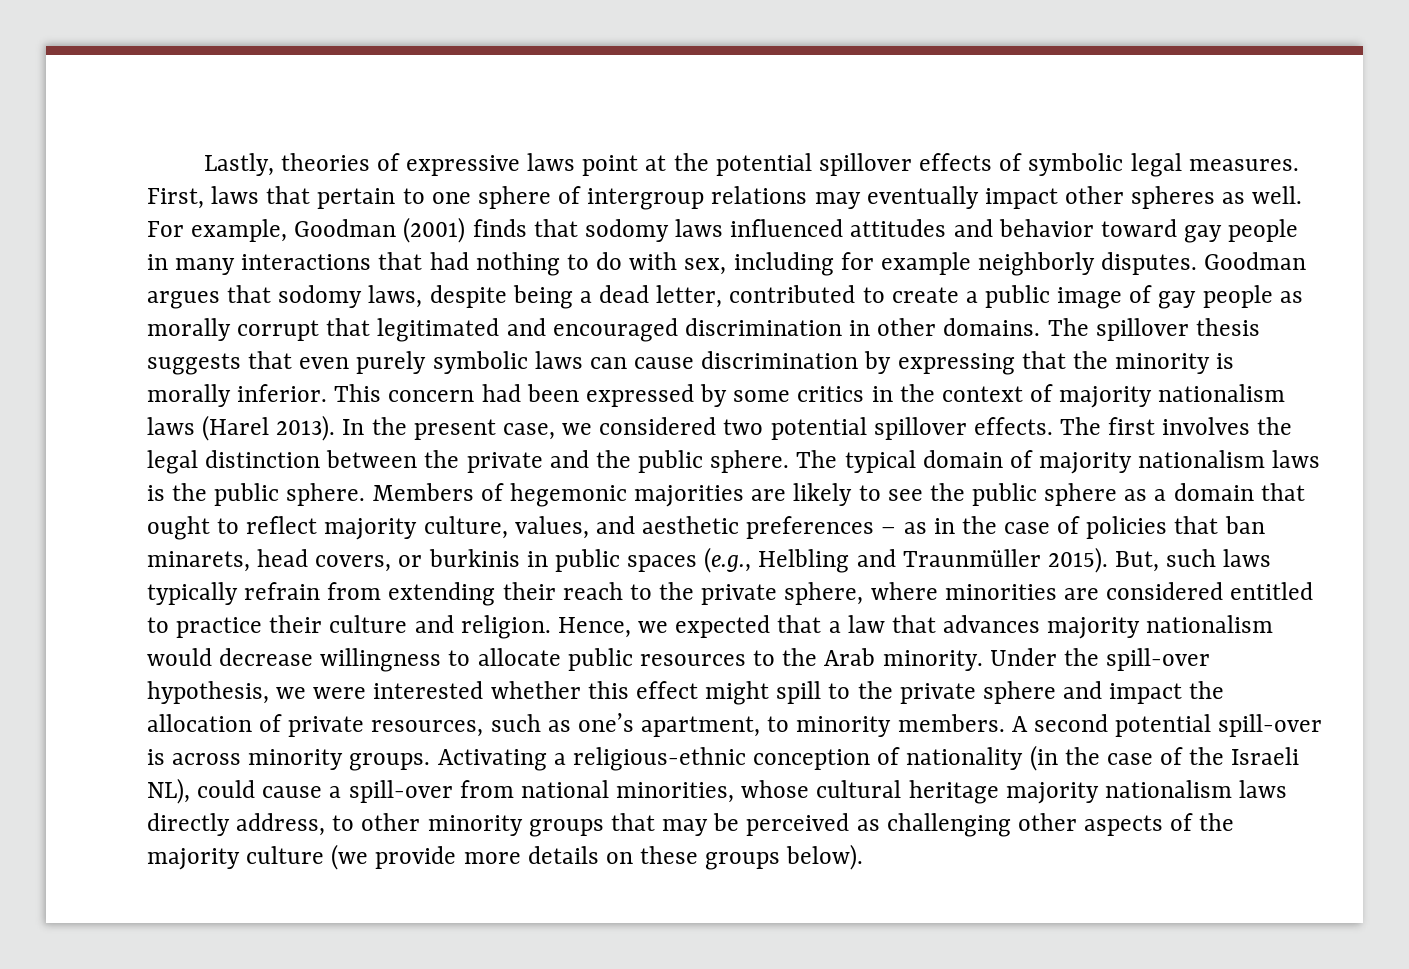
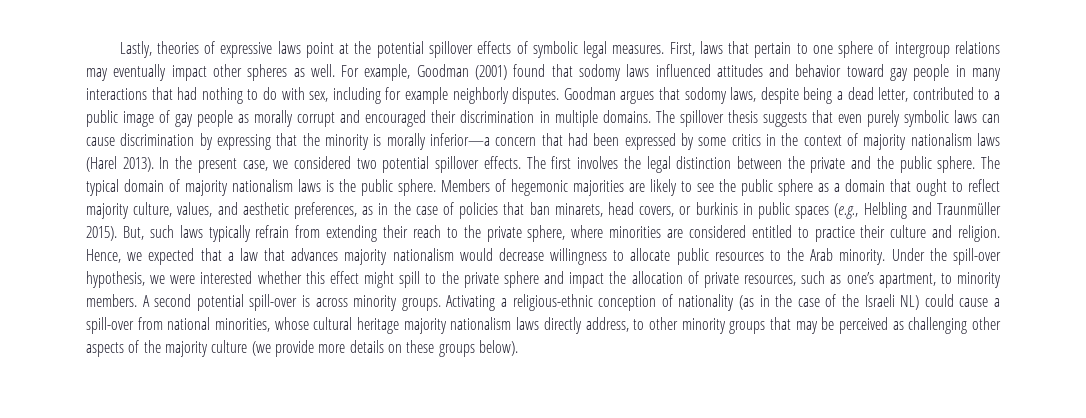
[472,219,527,237] finds -> [513,64,546,77] found
[891,287,959,303] create -> (990, 94) none
[326,318,500,342] that legitimated -> (336, 119) none
(678, 330) none -> [431,110,457,123] their
[877,318,937,336] other -> [554,110,598,127] multiple
[237,384,475,402] inferior. This concern -> [430,133,563,146] inferior—a concern that
[746,516,897,539] preferences – -> [294,202,358,219] preferences,
[1029,745,1058,771] (in -> [739,295,770,310] (as in
[147,778,190,804] NL), -> [900,295,920,310] NL)

